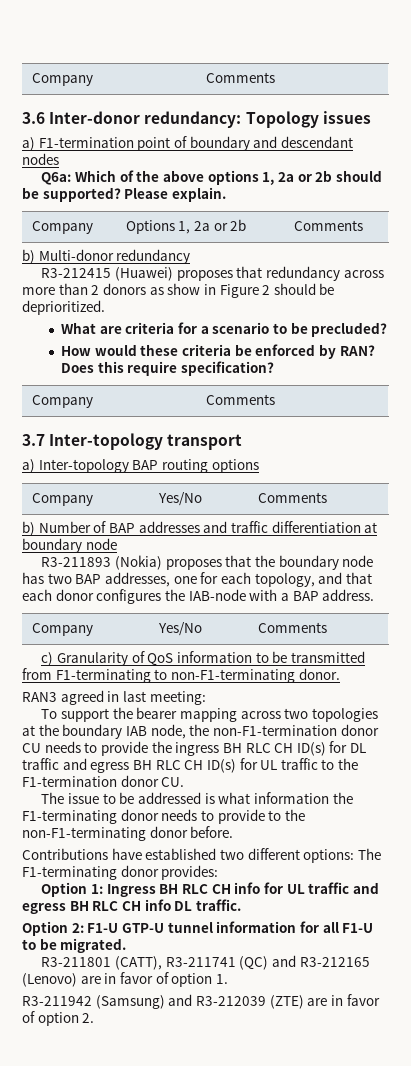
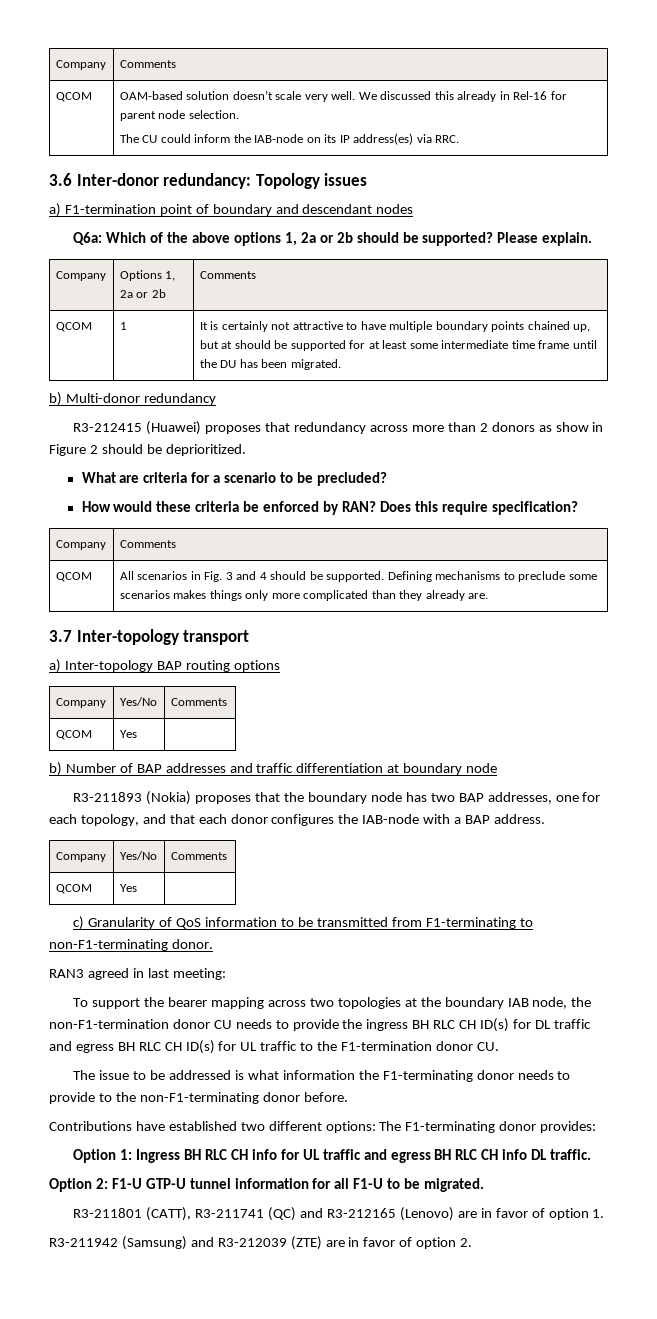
[31,73,93,86] [205,72,275,83] Company | Comments -> [55,60,106,70] [119,60,176,68] [55,92,92,102] [119,90,567,102] [119,110,239,121] [119,133,460,145] Company | Comments // QCOM | OAM-based solution doesn’t scale very well. We discussed this already in Rel-16 for parent node selection. // The CU could inform the IAB-node on its IP address(es) via RRC.
(363, 225) none -> [55,322,92,332] [119,322,127,330] [199,321,591,332] [199,340,597,351] [199,359,341,370] // QCOM | 1 | It is certainly not attractive to have multiple boundary points chained up, but at should be supported for at least some intermediate time frame until the DU has been migrated.
(275, 399) none -> [55,572,92,582] [119,571,597,582] [119,590,489,601] // QCOM | All scenarios in Fig. 3 and 4 should be supported. Defining mechanisms to preclude some scenarios makes things only more complicated than they already are.
(327, 497) none -> [55,730,92,740] [119,730,137,738] // QCOM | Yes |
(327, 627) none -> [55,884,92,894] [119,884,137,892] // QCOM | Yes |

